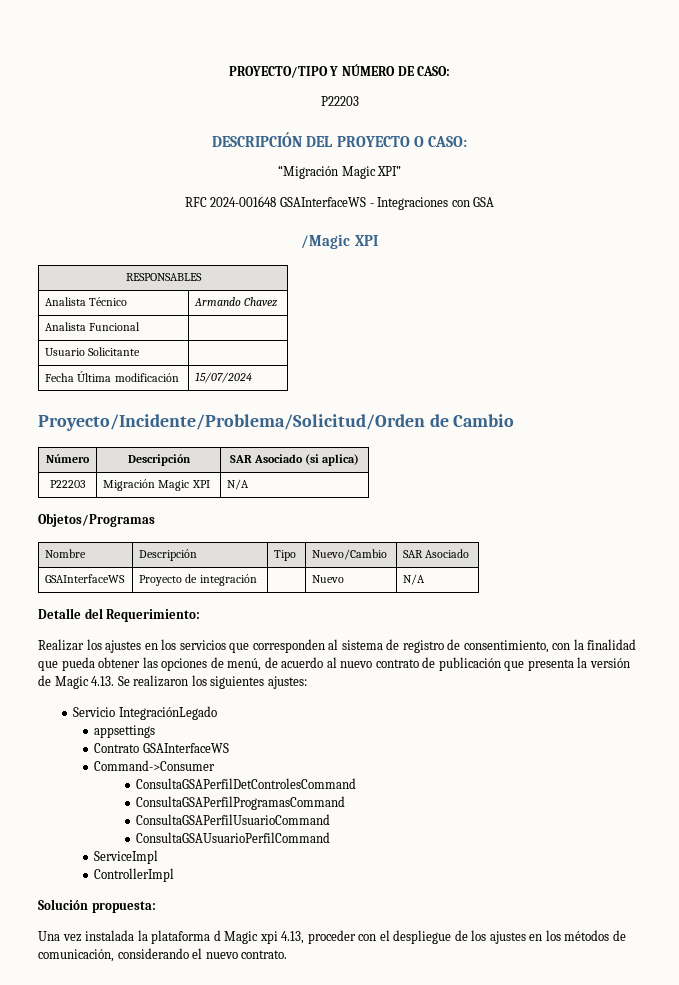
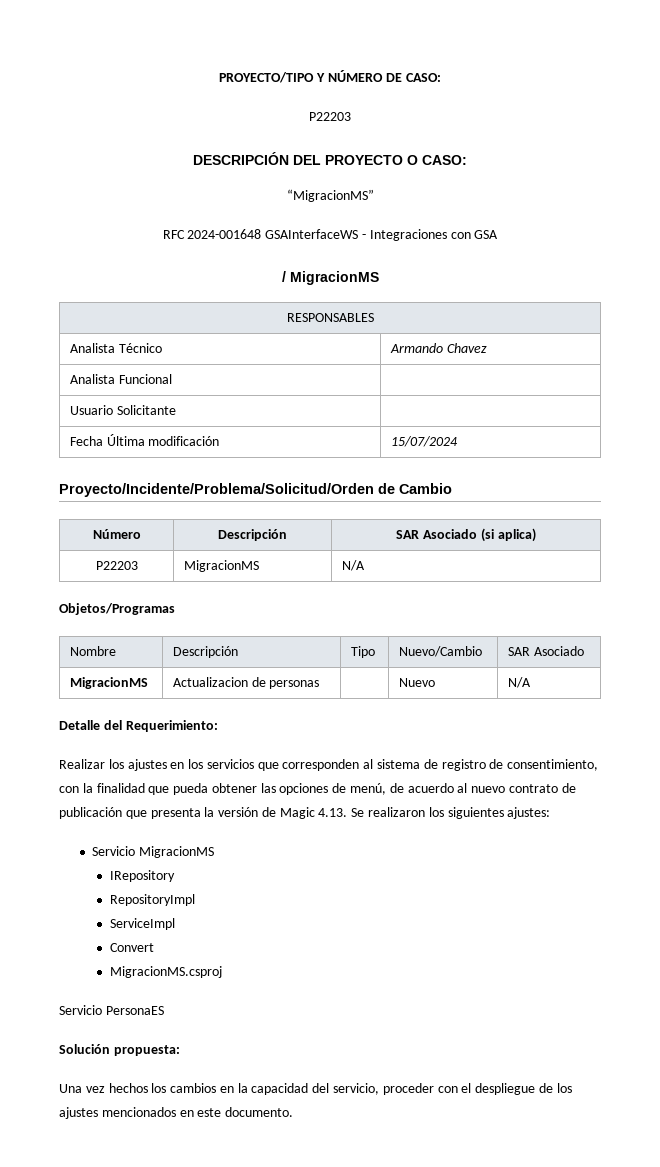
[277,165,402,179] “Migración Magic XPI” -> [286,189,374,202] “MigracionMS”
[301,234,378,249] /Magic XPI -> [281,271,379,285] / MigracionMS
[103,479,210,491] Migración Magic XPI -> [183,560,259,572] MigracionMS
[45,574,126,583] [139,574,257,586] GSAInterfaceWS | Proyecto de integración -> [69,677,148,689] [172,677,320,689] MigracionMS | Actualizacion de personas
[118,706,217,720] [94,725,156,738] [94,743,229,753] [94,760,216,771] [136,778,357,789] [136,796,346,810] [136,814,331,825] [136,832,331,843] [94,850,159,864] [94,868,175,882] [38,899,156,913] [38,930,305,944] IntegraciónLegado // appsettings // Contrato GSAInterfaceWS // Command->Consumer // ConsultaGSAPerfilDetControlesCommand // ConsultaGSAPerfilProgramasCommand // ConsultaGSAPerfilUsuarioCommand // ConsultaGSAUsuarioPerfilCommand // ServiceImpl // ControllerImpl // Solución propuesta: // Una vez instalada la plataforma d Magic xpi 4.13, -> [138,846,214,858] [109,870,175,882] [109,894,195,906] [109,918,175,930] [109,943,154,952] [109,966,222,978] [59,1005,164,1015] [59,1044,180,1056] [59,1083,380,1095] MigracionMS // IRepository // RepositoryImpl // ServiceImpl // Convert // MigracionMS.csproj // Servicio PersonaES // Solución propuesta: // Una vez hechos los cambios en la capacidad del servicio,
[529,930,626,941] [38,948,288,962] en los métodos de comunicación, considerando el nuevo contrato. -> [101,1107,294,1117] mencionados en este documento.

